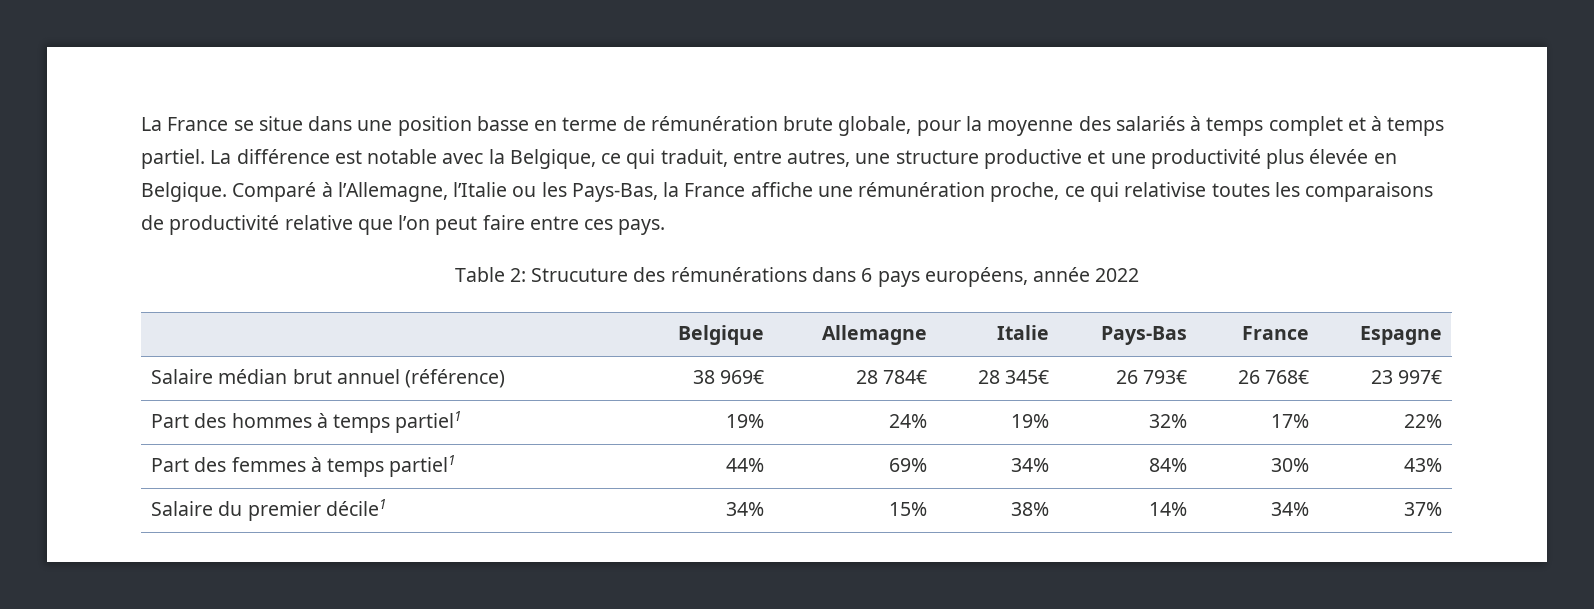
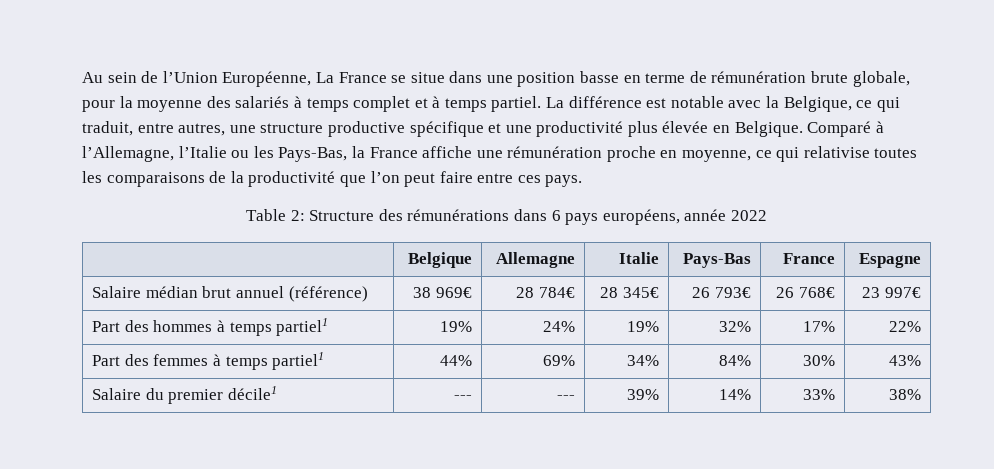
(141, 124) none -> [82,71,312,87] Au sein de l’Union Européenne,
(1082, 159) none -> [409,121,484,137] spécifique
[990,182,1060,202] proche, -> [606,146,752,162] proche en moyenne,
[169,215,353,235] productivité relative -> [230,171,336,187] la productivité
[531,268,629,282] Strucuture -> [309,210,375,221] Structure
[725,502,764,516] [888,502,927,516] [1010,502,1049,516] 34% | 15% | 38% -> [453,395,472,400] [556,395,575,400] [626,389,659,400] --- | --- | 39%
[1270,502,1309,516] [1403,502,1442,516] 34% | 37% -> [802,389,835,400] [888,389,921,400] 33% | 38%

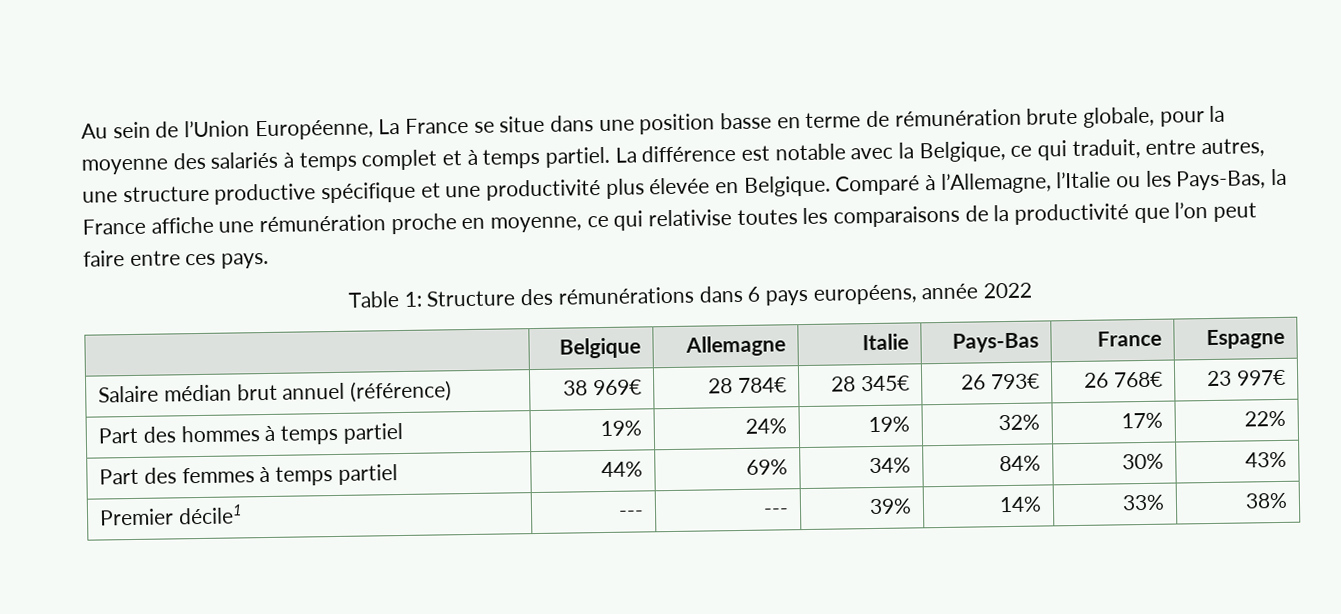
[290,210,305,221] 2: -> [403,291,422,307] 1:
[276,318,329,336] partiel1 -> [342,422,403,444] partiel
[272,352,325,370] partiel1 -> [337,464,398,485] partiel
[92,388,224,404] Salaire du premier -> [99,508,175,526] Premier

